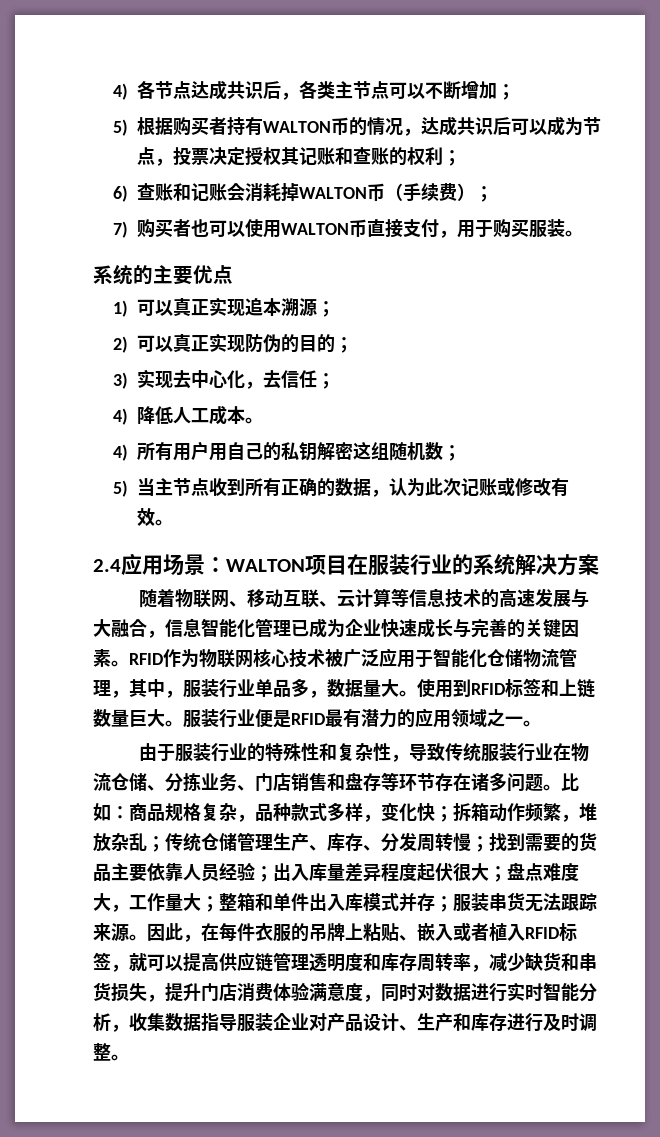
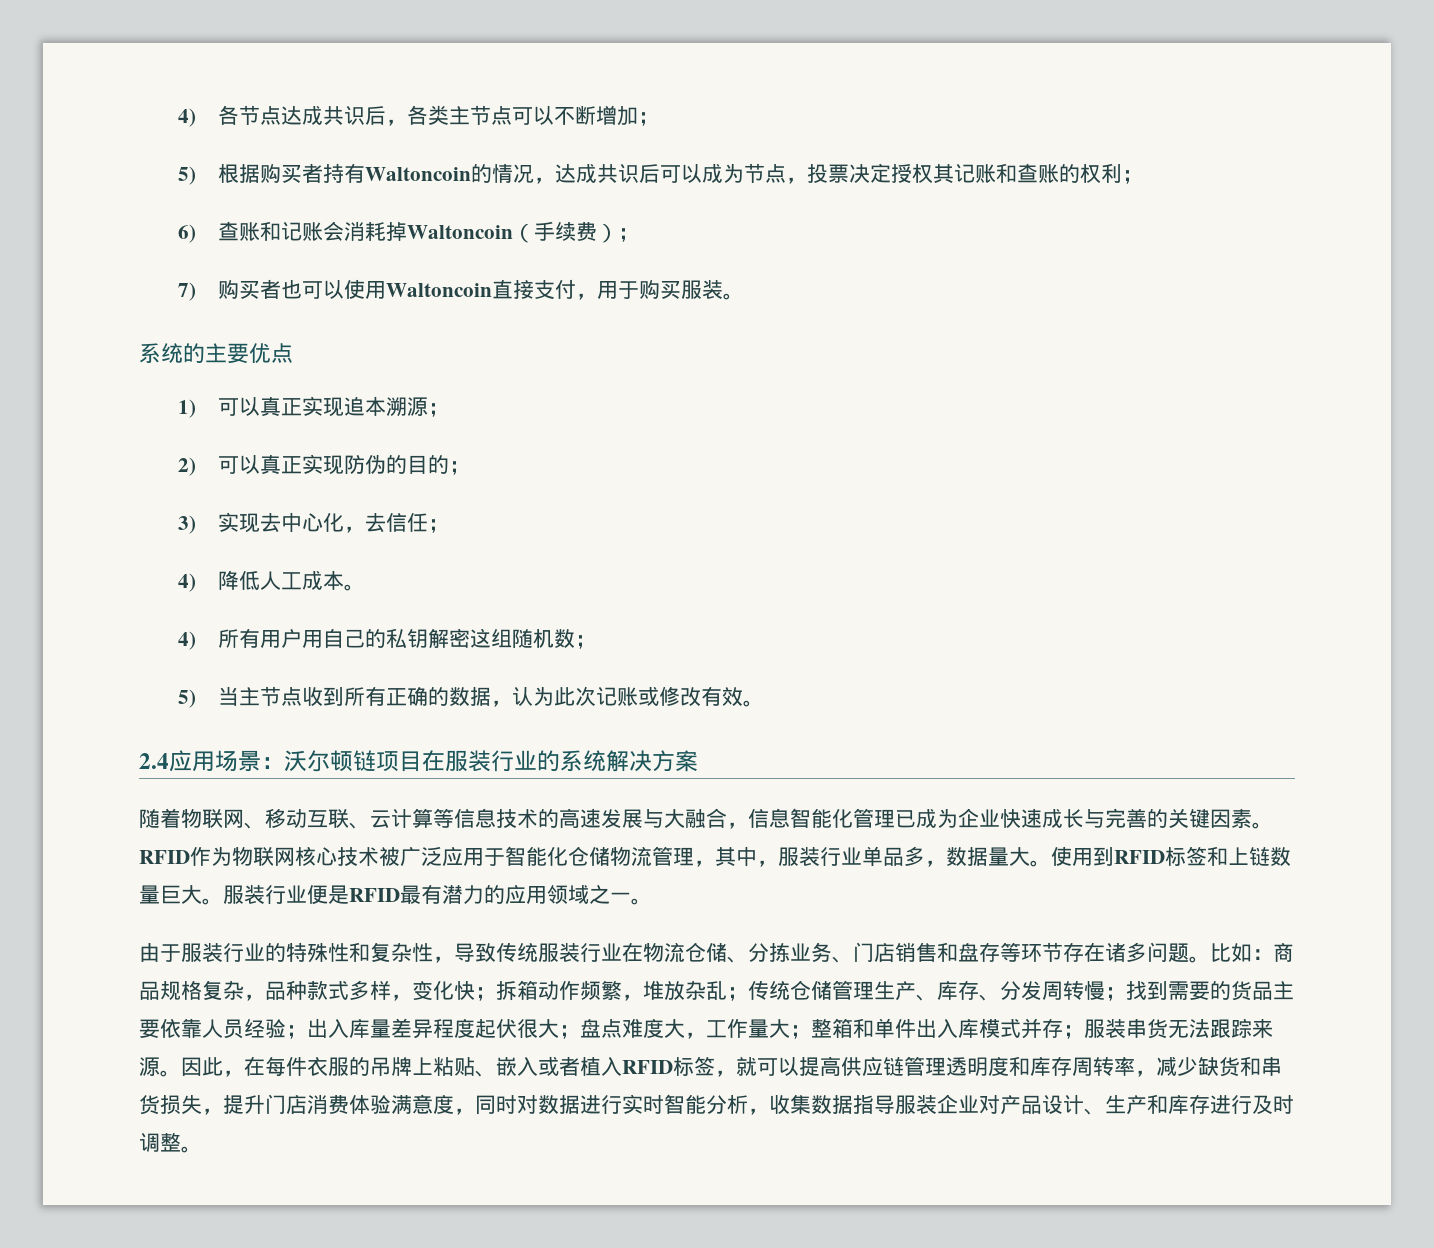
[263,117,350,135] WALTON币 -> [364,167,471,181] Waltoncoin
[299,183,386,201] WALTON币 -> [406,225,513,239] Waltoncoin
[281,219,368,237] WALTON币 -> [385,283,492,297] Waltoncoin
[226,559,305,572] WALTON -> [284,750,376,772] 沃尔顿链

